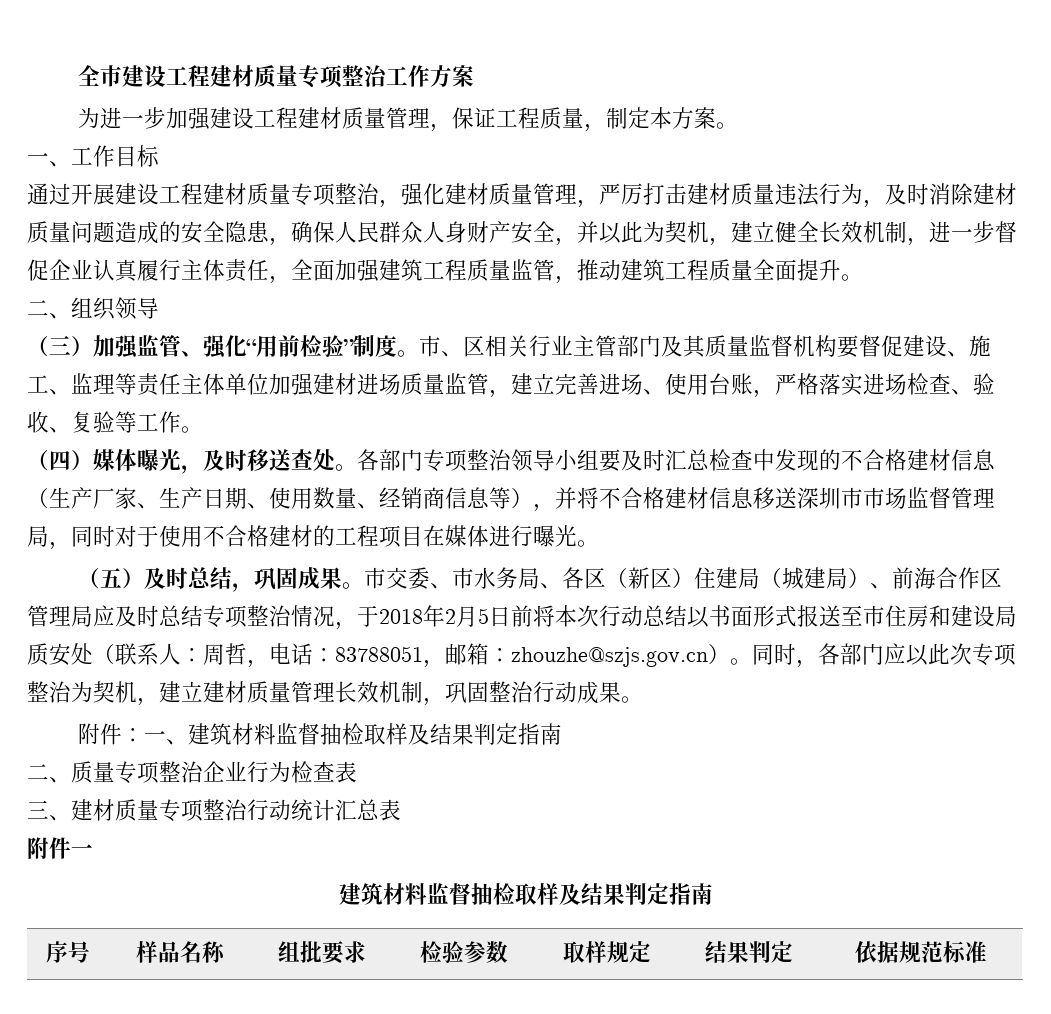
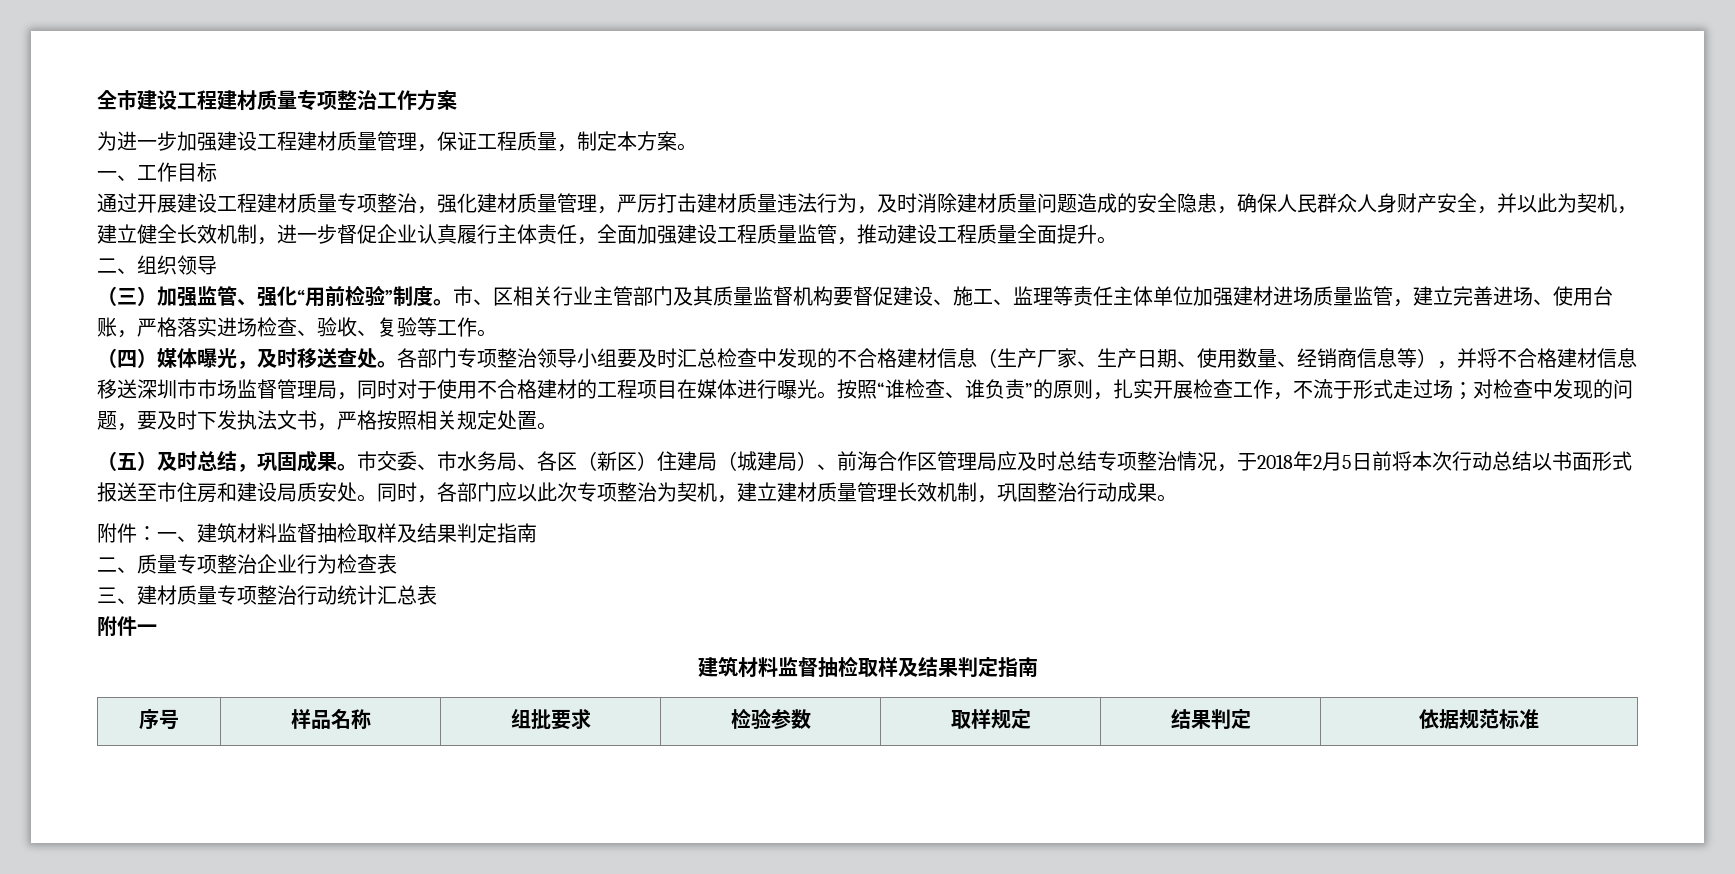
[401,259,423,281] 筑 -> [697,224,717,244] 设
[643,259,665,281] 筑 -> [917,224,937,244] 设
(599, 543) none -> [837,379,1633,400] [97,410,557,431] 按照“谁检查、谁负责”的原则，扎实开展检查工作，不流于形式走过场；对检查中发现的问题，要及时下发执法文书，严格按照相关规定处置。
[93,643,730,668] （联系人：周哲，电话：83788051，邮箱：zhouzhe@szjs.gov.cn） -> (357, 492) none

